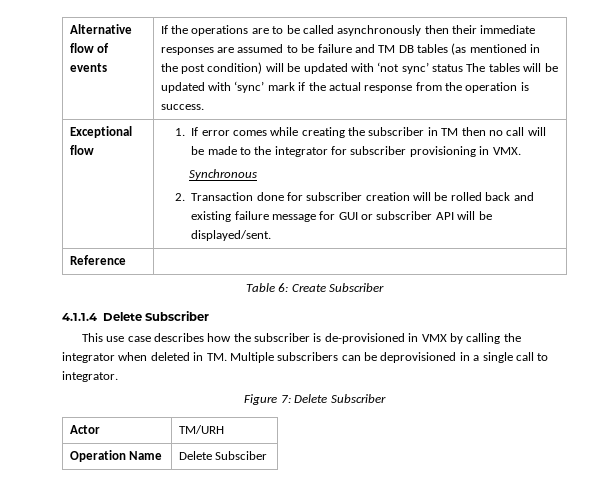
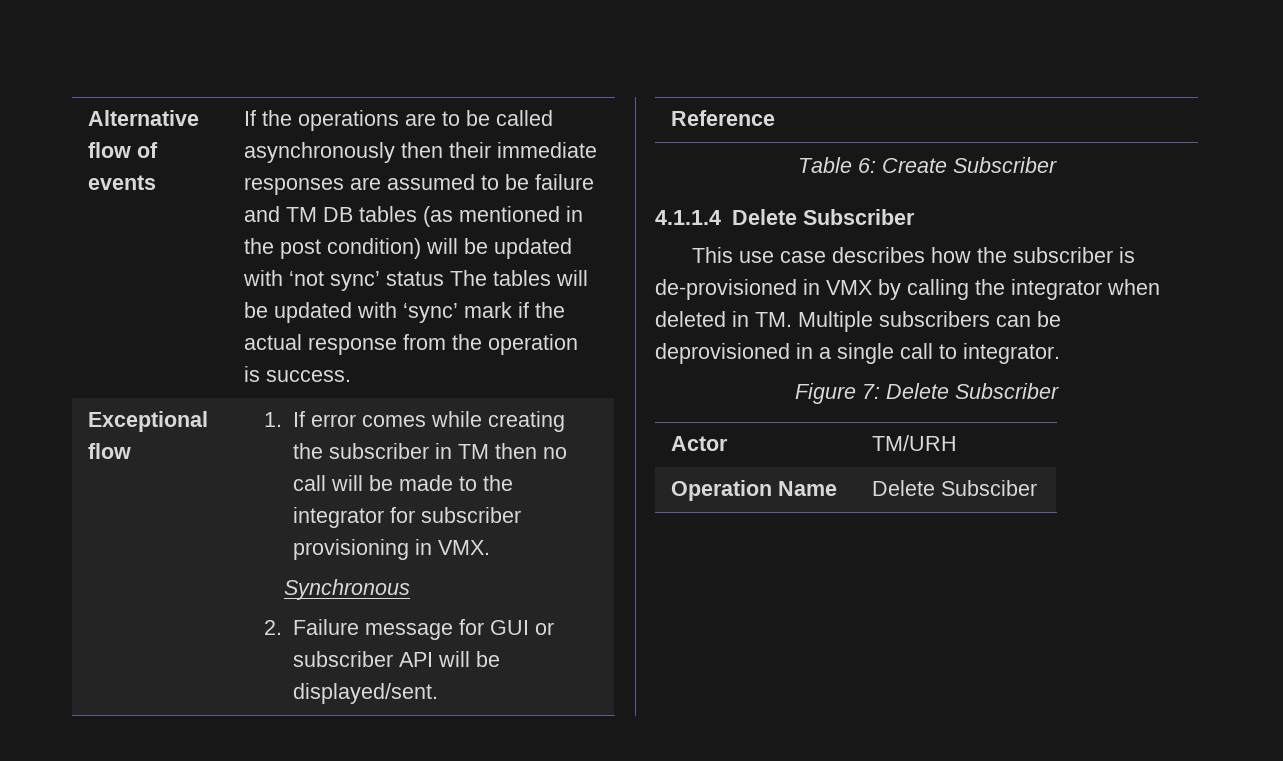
[191,192,534,201] [191,211,269,222] Transaction done for subscriber creation will be rolled back and existing failure -> [293,619,360,635] Failure

